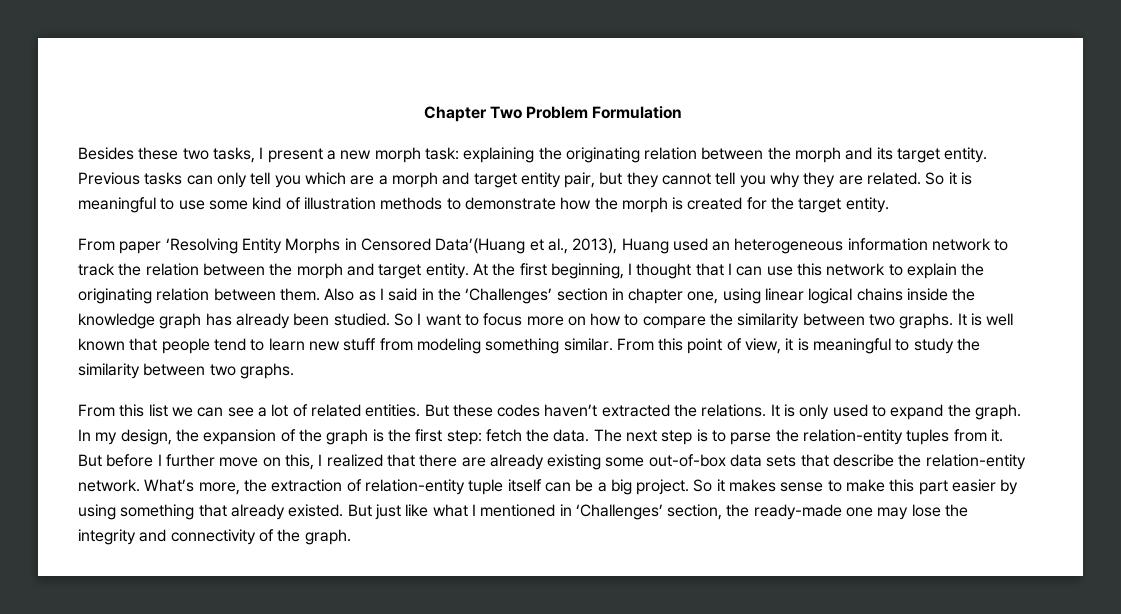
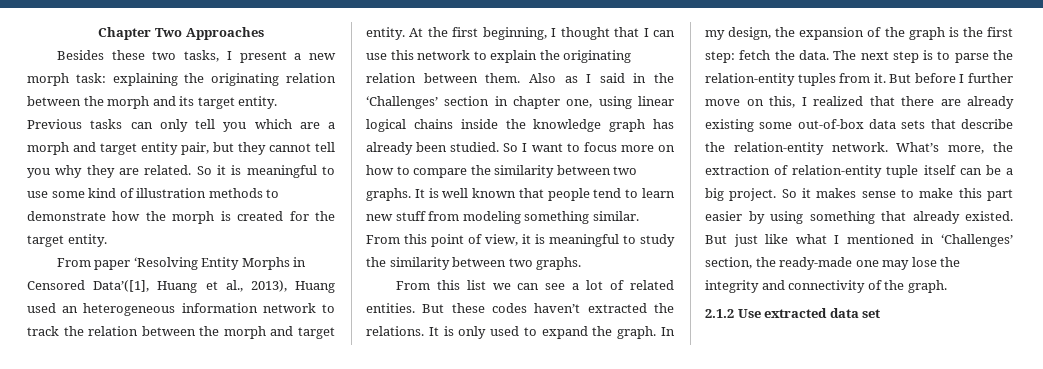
[526,106,683,119] Problem Formulation -> [185,27,264,40] Approaches
[435,238,526,254] Data’(Huang -> [93,280,198,293] Data’([1], Huang
(351, 537) none -> [705,308,881,318] // 2.1.2 Use extracted data set

